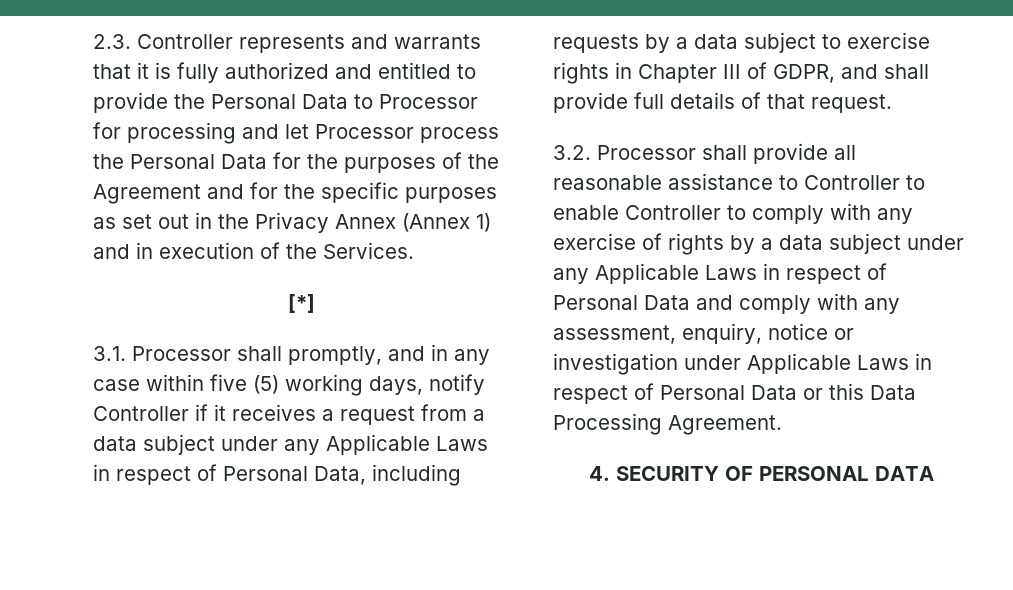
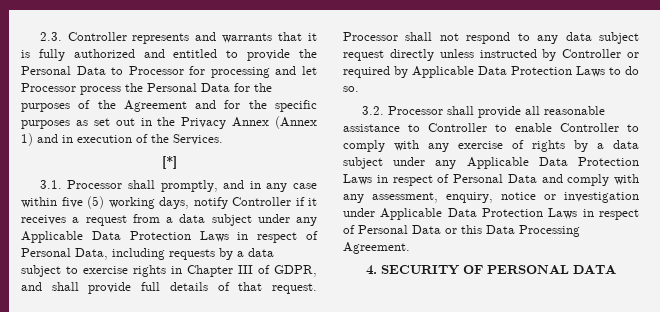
(430, 444) none -> [91,231,191,240] Data Protection
(892, 103) none -> [343,32,639,44] [343,49,639,61] [343,66,639,78] [343,86,359,92] Processor shall not respond to any data subject request directly unless instructed by Controller or required by Applicable Data Protection Laws to do so.
(699, 273) none -> [538,157,639,166] Data Protection
(851, 363) none -> [447,208,543,217] Data Protection

